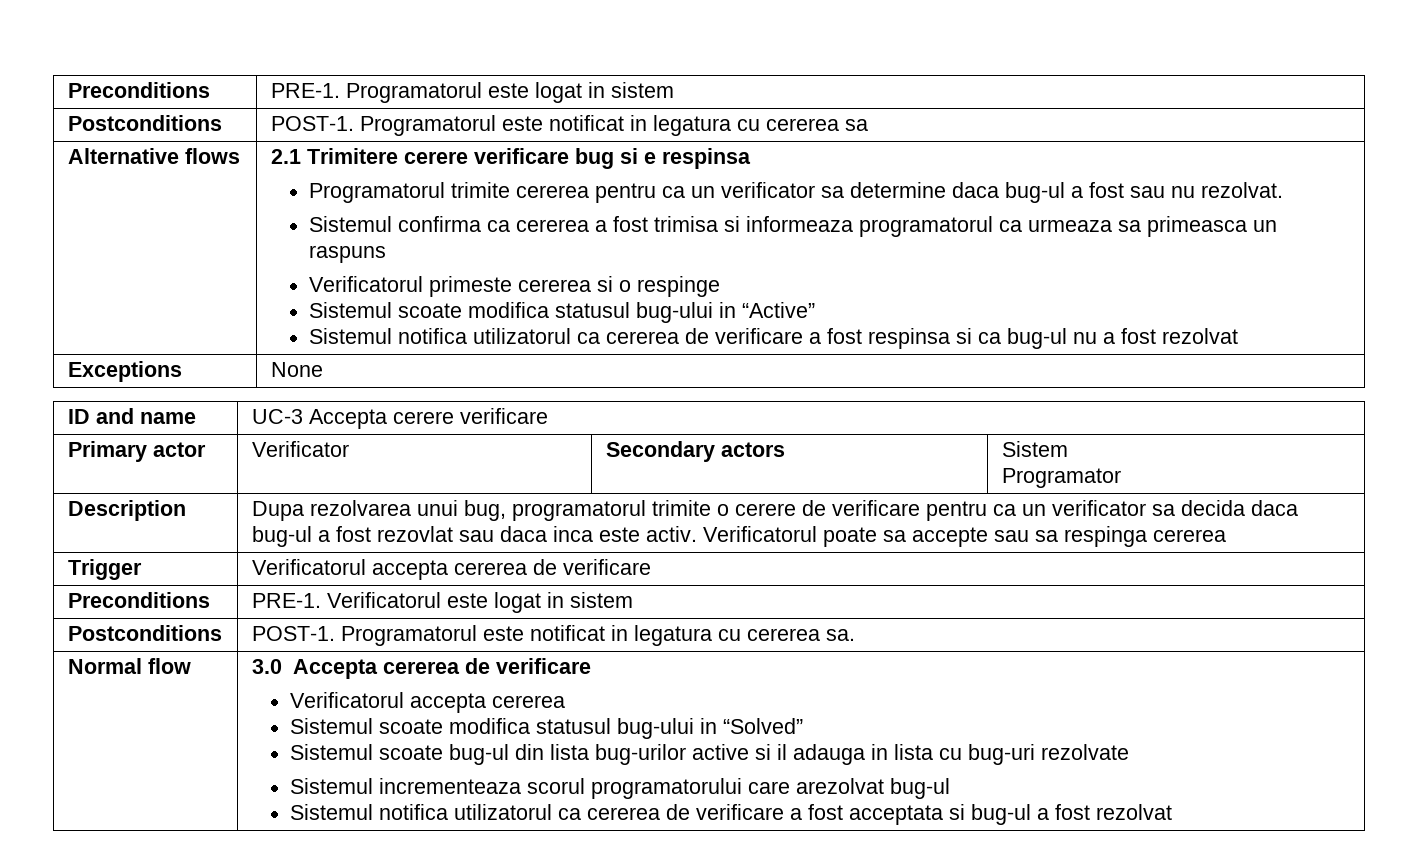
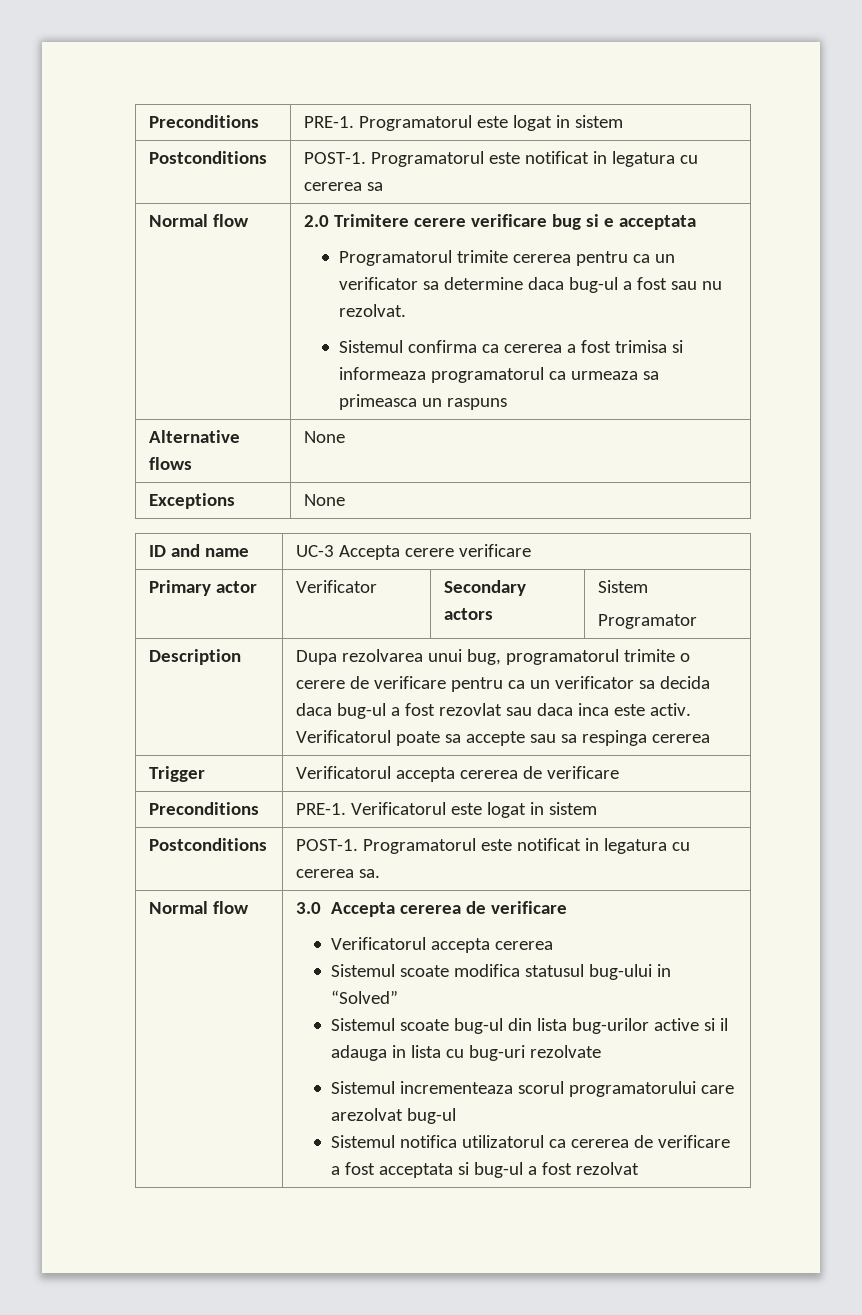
[67,148,240,164] [270,149,301,164] Alternative flows | 2.1 -> [149,214,250,227] [304,215,330,227] Normal flow | 2.0
[661,148,751,169] respinsa -> [619,215,697,230] acceptata
[309,276,721,297] [309,302,816,323] [309,328,1239,349] // Verificatorul primeste cererea si o respinge // Sistemul scoate modifica statusul bug-ului in “Active” // Sistemul notifica utilizatorul ca cererea de verificare a fost respinsa si ca bug-ul nu a fost rezolvat -> [149,430,241,443] [149,457,193,470] [304,431,346,443] // Alternative flows | None

